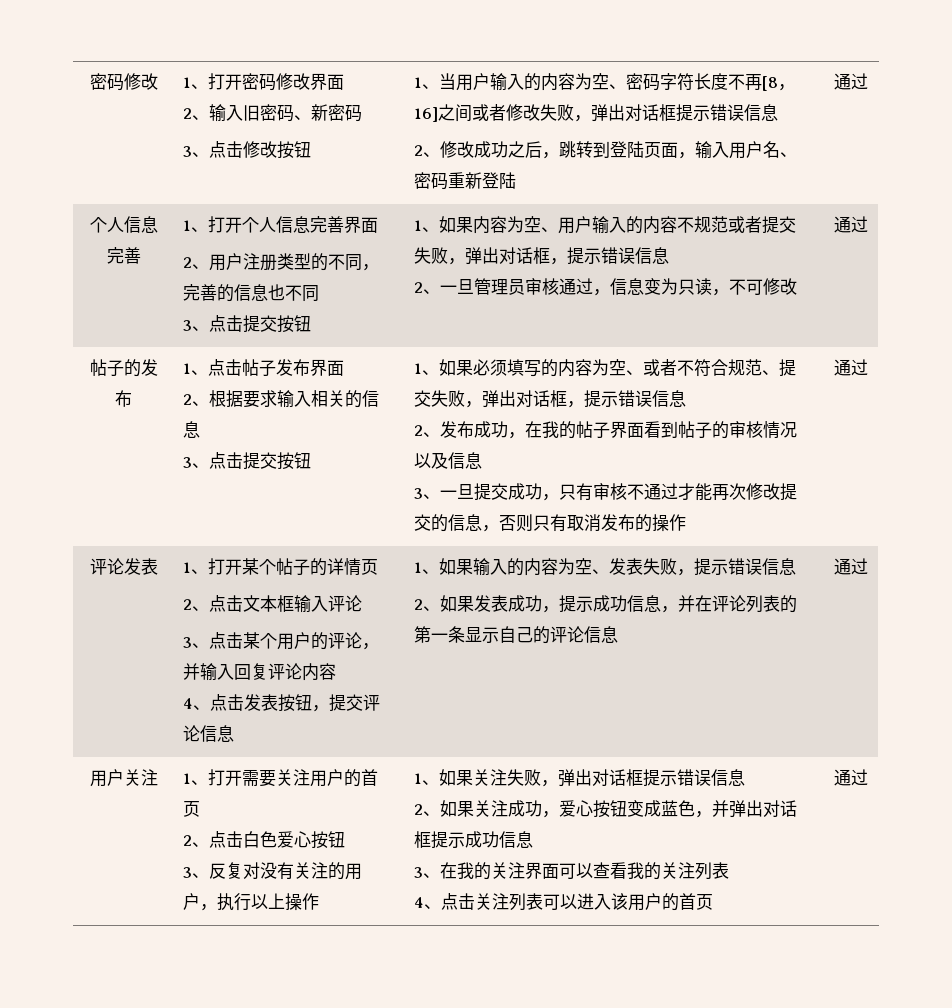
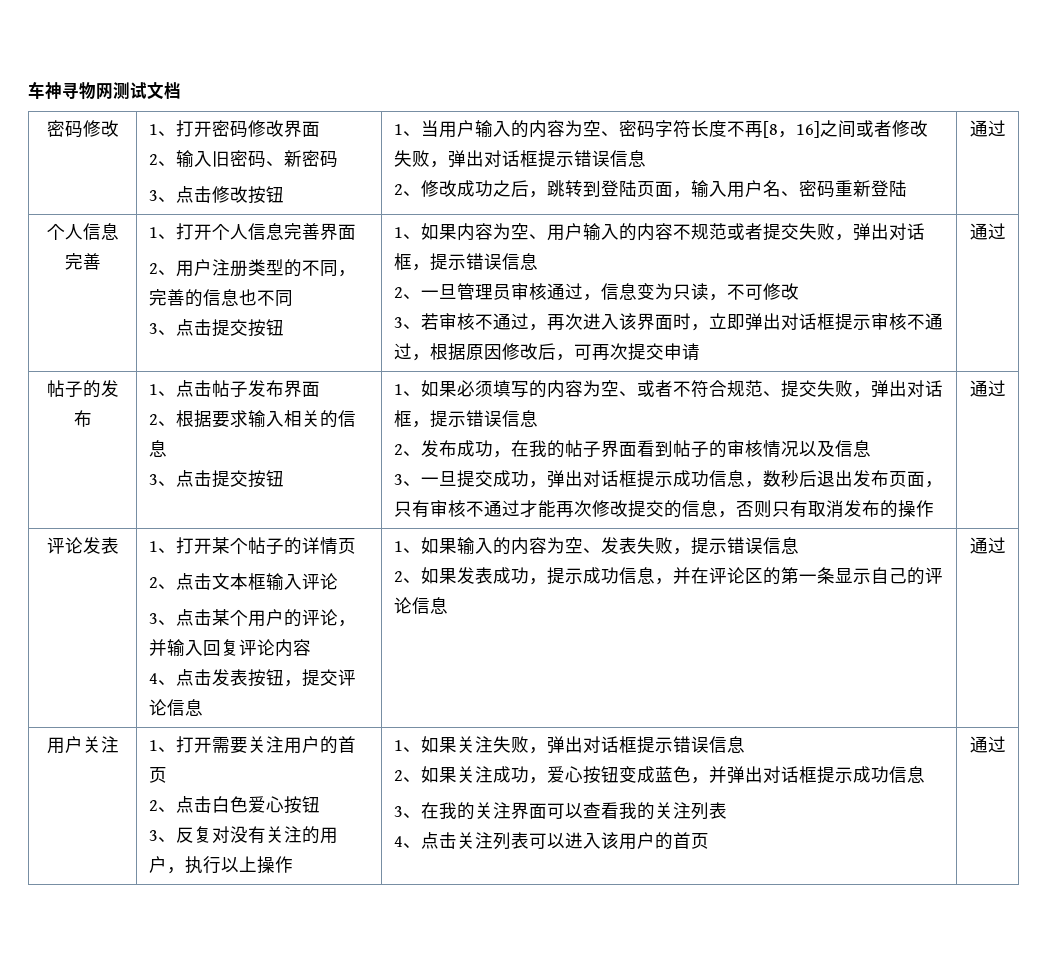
(89, 81) none -> [28,81,181,100] 车神寻物网测试文档 //
(798, 286) none -> [393,313,943,331] [393,343,700,361] // 3、若审核不通过，再次进入该界面时，立即弹出对话框提示审核不通过，根据原因修改后，可再次提交申请
(560, 497) none -> [546,470,943,488] 弹出对话框提示成功信息，数秒后退出发布页面，
[746,595,781,613] 列表 -> [744,568,763,584] 区

